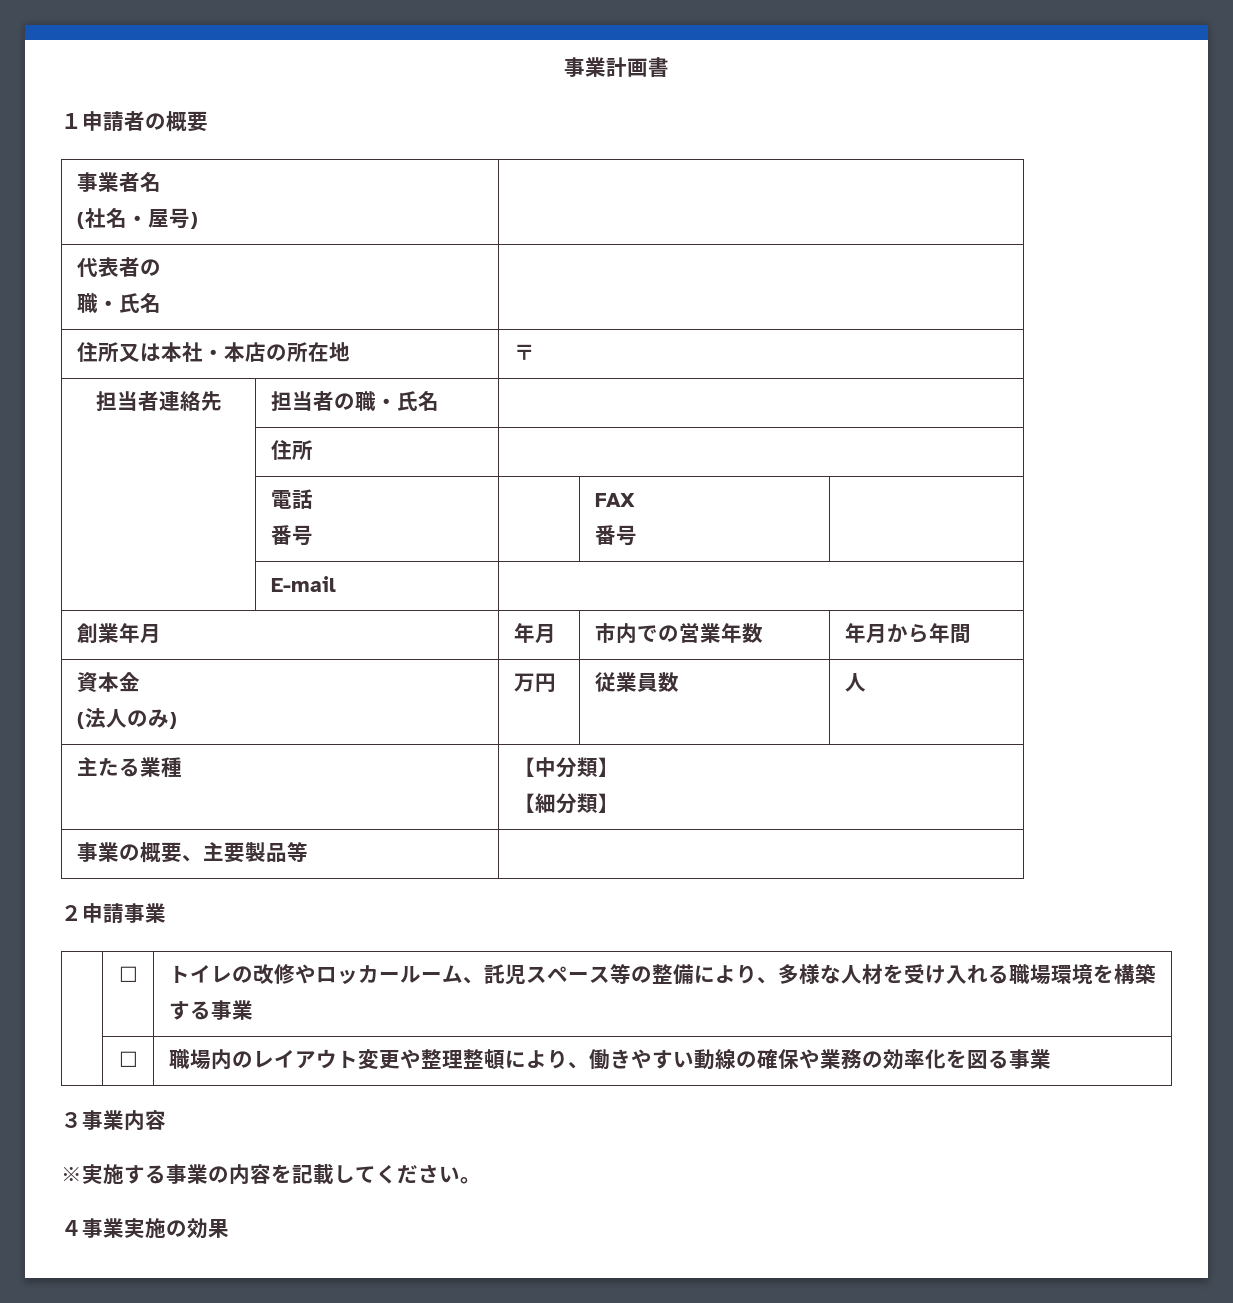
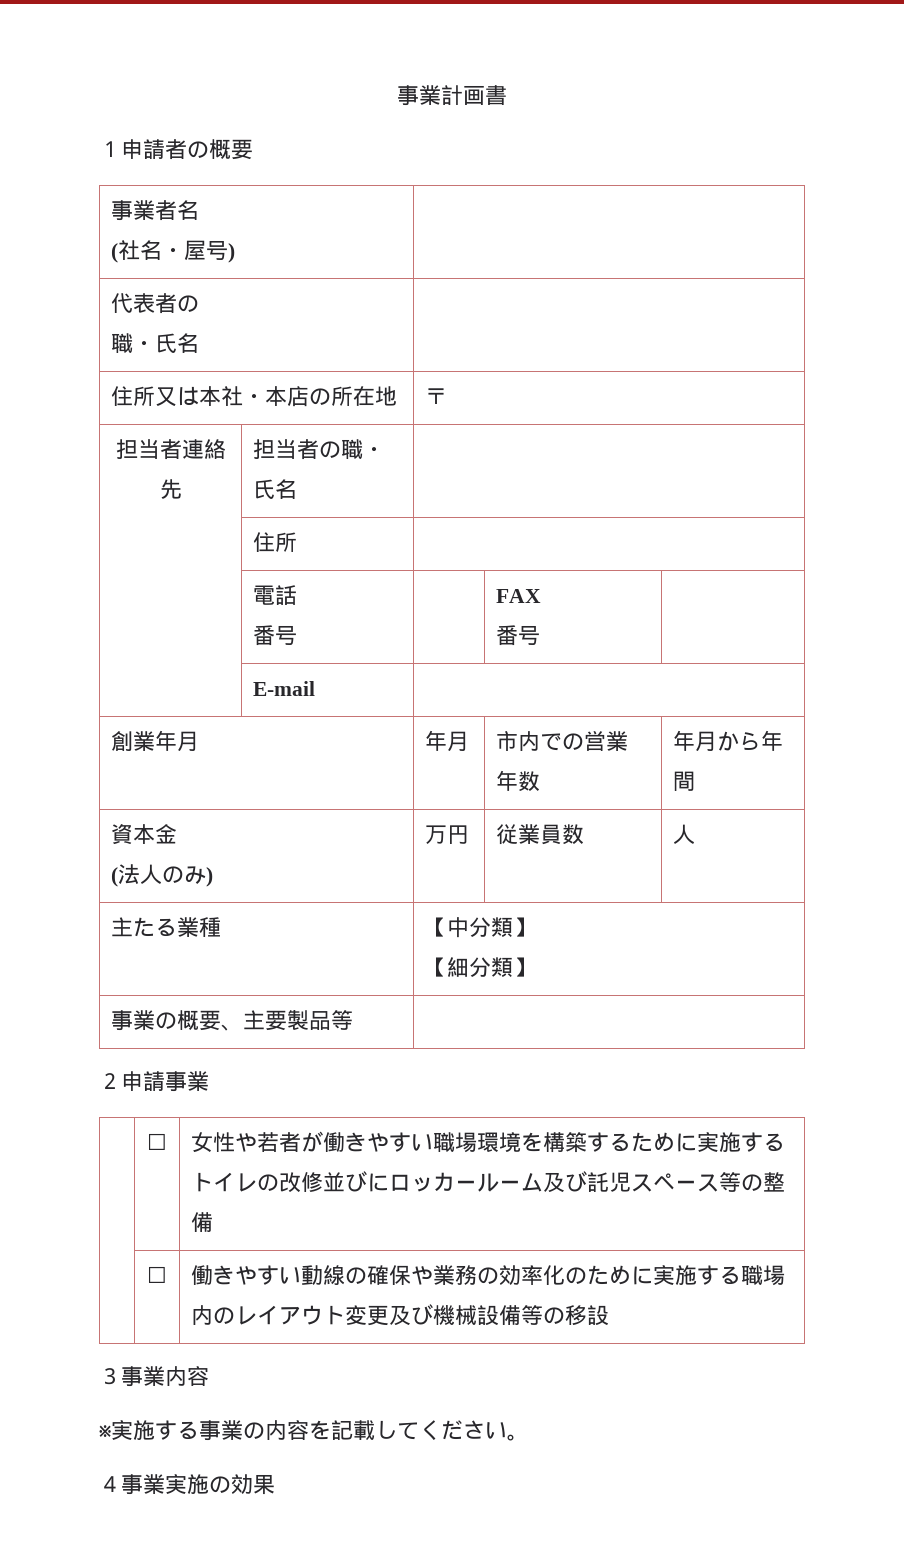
(138, 974) none -> [191,1131,786,1153] 女性や若者が働きやすい職場環境を構築するために実施する
[294,964,316,984] や -> [323,1171,390,1192] 並びに
[462,977,484,984] 、 -> [543,1171,588,1193] 及び
[693,964,1156,985] [168,1000,253,1020] [118,1051,138,1067] [168,1049,589,1070] により、多様な人材を受け入れる職場環境を構築する事業 // | ☐ | 職場内のレイアウト変更や整理整頓により、 -> [147,1266,167,1283] // | ☐ |
[945,1049,1051,1069] を図る事業 -> [565,1265,786,1286] [191,1304,610,1326] のために実施する職場内のレイアウト変更及び機械設備等の移設

